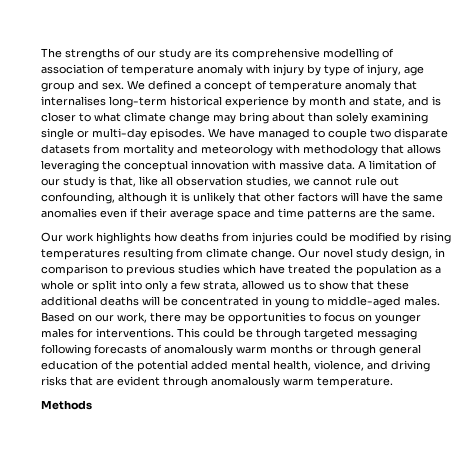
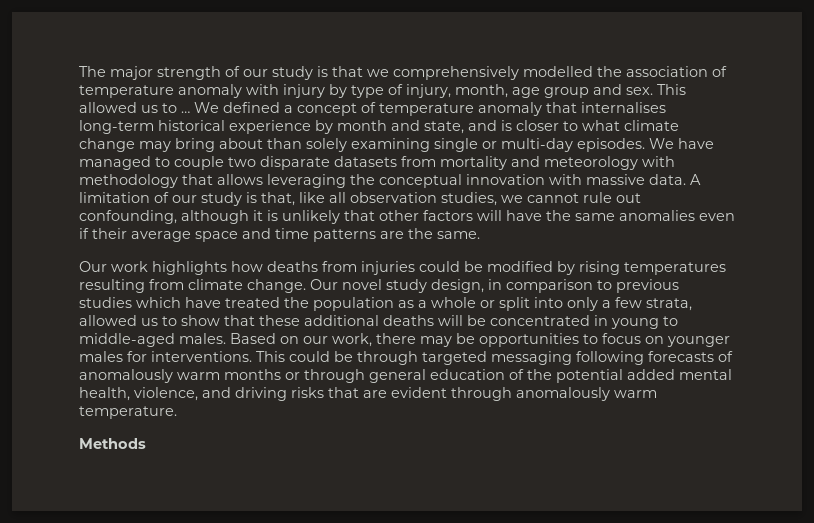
[65,48,394,60] strengths of our study are its comprehensive modelling of -> [110,66,622,80] major strength of our study is that we comprehensively modelled the
(401, 70) none -> [455,84,508,98] month,
(124, 86) none -> [657,84,686,95] [79,102,190,113] This allowed us to …

